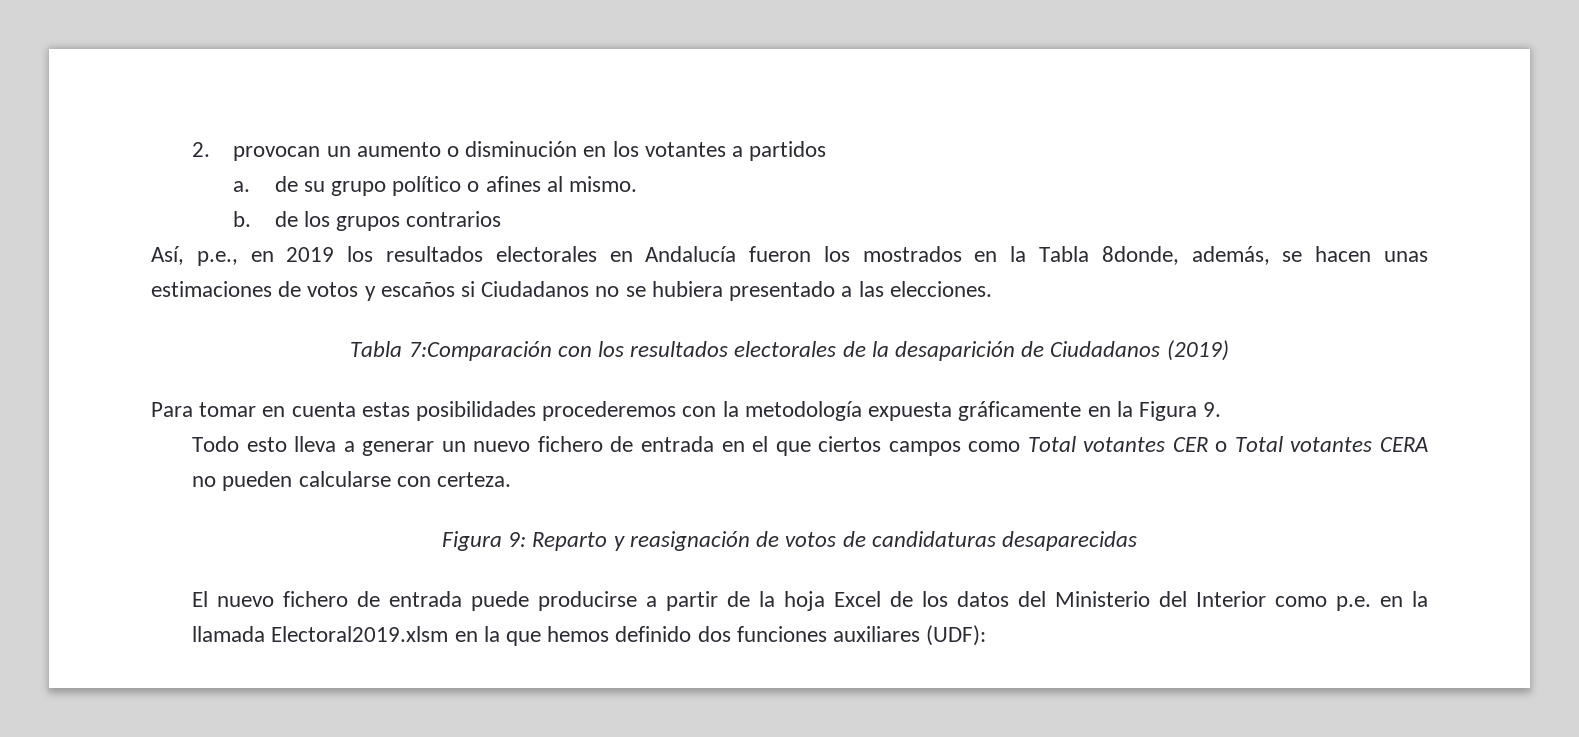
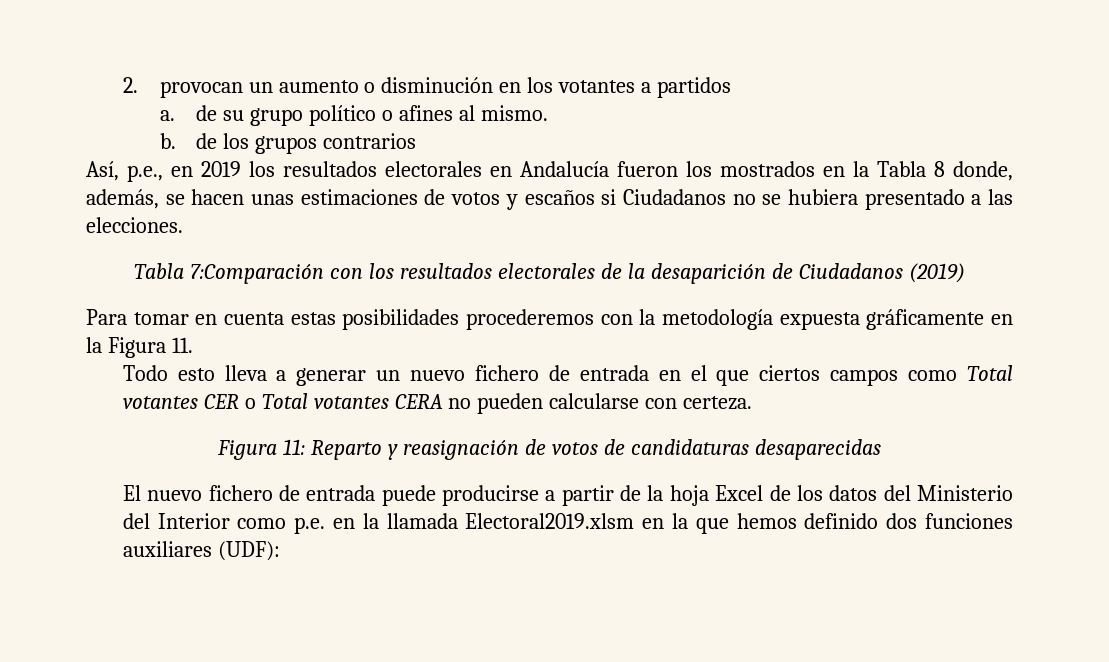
[1101,246,1179,265] 8donde, -> [934,161,1013,181] 8 donde,
[1203,402,1222,417] 9. -> [171,337,193,353] 11.
[508,532,527,547] 9: -> [283,439,306,455] 11:

